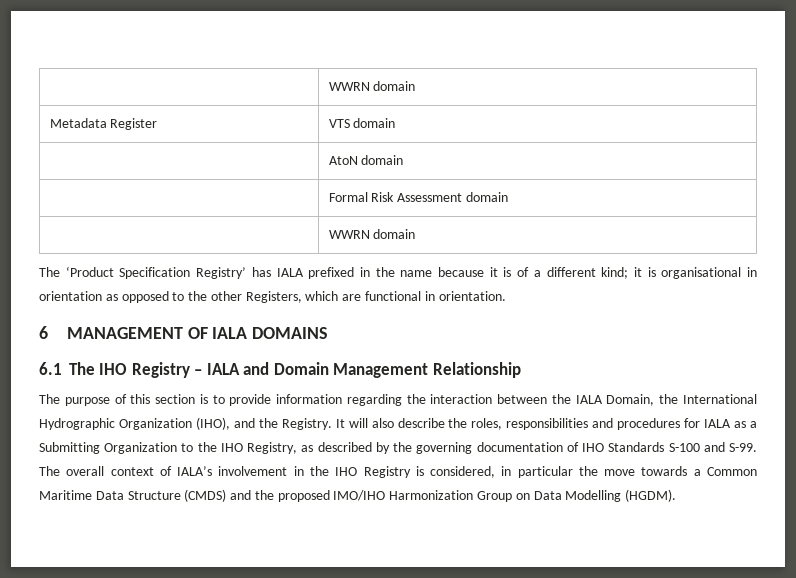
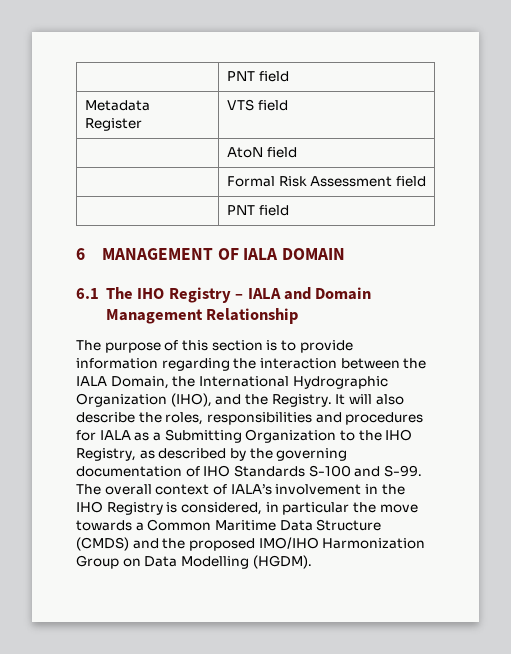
[328,81,416,91] | WWRN domain -> [226,71,289,82] | PNT field
[353,118,396,128] domain -> [257,100,288,111] field
[361,155,404,165] domain -> [266,147,297,158] field
[465,192,508,202] [328,229,416,239] [39,266,758,279] [39,291,506,303] domain // | WWRN domain // The ‘Product Specification Registry’ has IALA prefixed in the name because it is of a different kind; it is organisational in orientation as opposed to the other Registers, which are functional in orientation. -> [395,176,426,187] [226,205,289,216] field // | PNT field
[252,327,329,339] DOMAINS -> [281,248,345,260] DOMAIN

